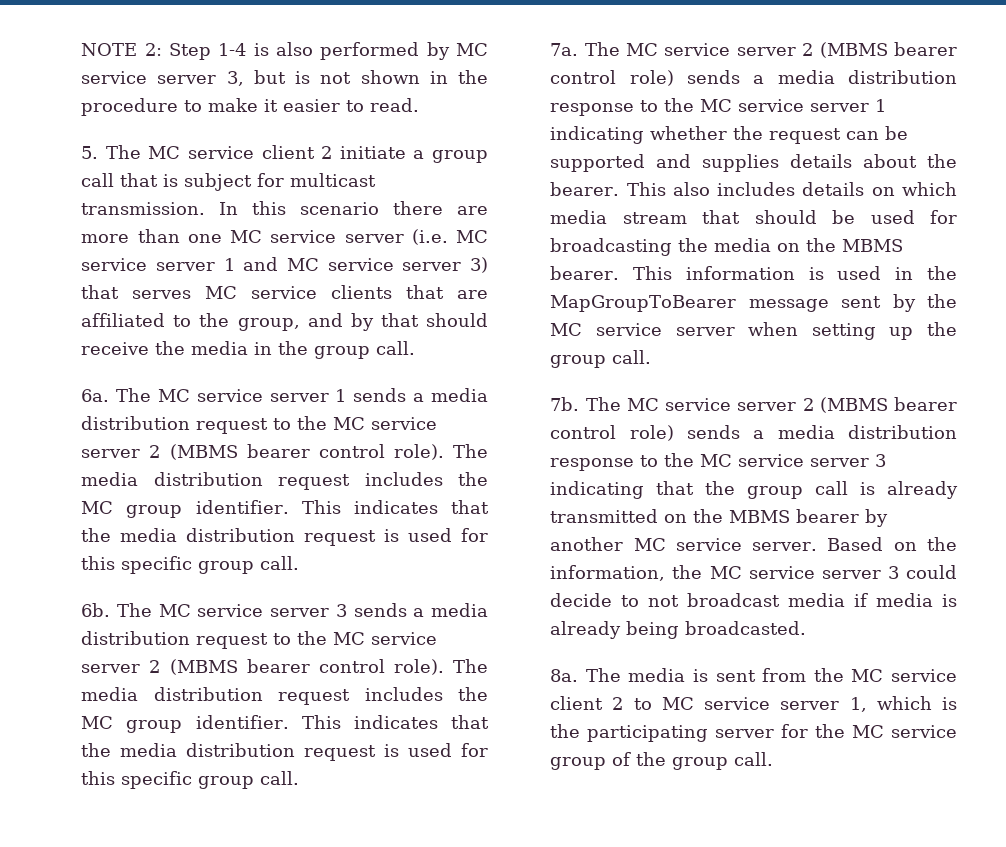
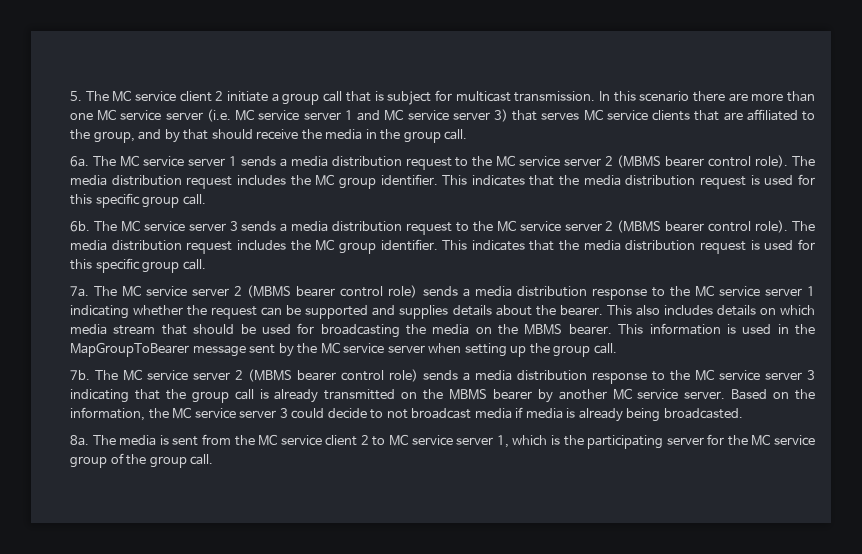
[81,42,488,60] [81,70,488,86] [81,98,420,116] NOTE 2: Step 1-4 is also performed by MC service server 3, but is not shown in the procedure to make it easier to read. // -> (70, 96) none

